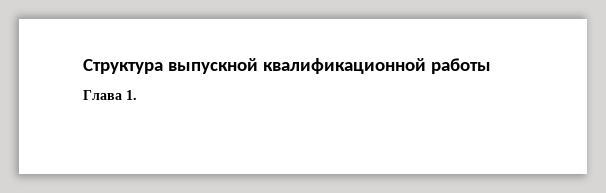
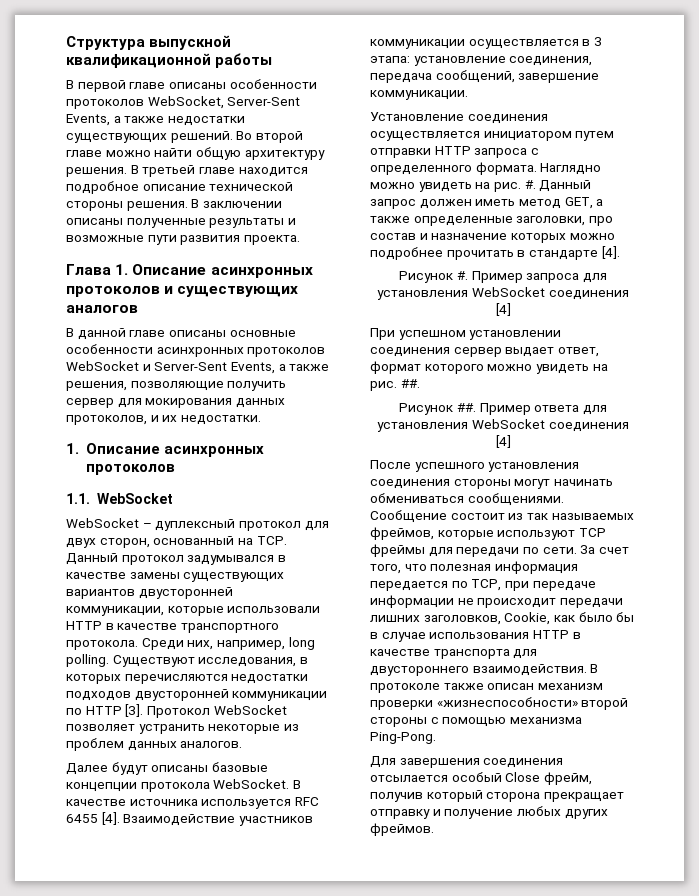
[83,90,137,100] Глава 1. -> [66,79,317,92] [66,96,301,109] [66,114,245,126] [66,131,303,143] [66,147,325,160] [66,165,308,177] [66,181,294,194] [66,199,282,211] [66,218,296,228] [66,235,300,245] [66,264,313,278] [66,286,299,297] [66,305,138,313] [66,328,296,340] [66,344,326,357] [66,361,330,374] [66,381,287,391] [66,398,285,408] [66,415,261,425] [66,443,264,457] [85,464,175,475] [66,493,173,504] [66,518,329,531] [66,536,287,548] [66,553,286,565] [66,572,285,582] [66,587,233,599] [66,606,321,616] [66,621,279,633] [66,637,315,650] [66,654,308,667] [66,674,309,684] [66,689,328,701] [66,704,287,718] [66,724,299,734] [66,738,243,751] [66,762,268,775] [66,779,301,792] [66,797,319,809] [66,812,313,826] [370,37,602,49] [370,56,593,66] [370,70,600,83] [370,90,468,100] [370,112,548,124] [370,131,615,141] [370,146,539,158] [370,162,602,175] [370,180,592,192] [370,197,604,209] [370,216,613,226] [370,233,615,243] [370,246,620,260] [399,271,607,283] [377,287,629,300] [495,303,511,316] [370,328,562,340] [370,347,599,357] [370,361,608,374] [370,379,420,391] [399,403,607,415] [377,419,629,432] [495,435,511,448] [370,460,580,472] [370,479,613,489] [370,493,564,506] [370,510,634,523] [370,527,606,540] [370,544,629,557] [370,561,578,574] [370,579,596,591] [370,595,623,608] [370,612,635,625] [370,630,581,642] [370,649,538,659] [370,664,599,676] [370,683,603,693] [370,697,629,710] [370,717,582,727] [370,732,436,744] [370,756,564,768] [370,772,592,785] [370,790,624,802] [370,806,608,819] [370,823,434,836] В первой главе описаны особенности протоколов WebSocket, Server-Sent Events, а также недостатки существующих решений. Во второй главе можно найти общую архитектуру решения. В третьей главе находится подробное описание технической стороны решения. В заключении описаны полученные результаты и возможные пути развития проекта. // Глава 1. Описание асинхронных протоколов и существующих аналогов // В данной главе описаны основные особенности асинхронных протоколов WebSocket и Server-Sent Events, а также решения, позволяющие получить сервер для мокирования данных протоколов, и их недостатки. // 1. Описание асинхронных протоколов // 1.1. WebSocket // WebSocket – дуплексный протокол для двух сторон, основанный на TCP. Данный протокол задумывался в качестве замены существующих вариантов двусторонней коммуникации, которые использовали HTTP в качестве транспортного протокола. Среди них, например, long polling. Существуют исследования, в которых перечисляются недостатки подходов двусторонней коммуникации по HTTP [3]. Протокол WebSocket позволяет устранить некоторые из проблем данных аналогов. // Далее будут описаны базовые концепции протокола WebSocket. В качестве источника используется RFC 6455 [4]. Взаимодействие участников коммуникации осуществляется в 3 этапа: установление соединения, передача сообщений, завершение коммуникации. // Установление соединения осуществляется инициатором путем отправки HTTP запроса с определенного формата. Наглядно можно увидеть на рис. #. Данный запрос должен иметь метод GET, а также определенные заголовки, про состав и назначение которых можно подробнее прочитать в стандарте [4]. // Рисунок #. Пример запроса для установления WebSocket соединения [4] // При успешном установлении соединения сервер выдает ответ, формат которого можно увидеть на рис. ##. // Рисунок ##. Пример ответа для установления WebSocket соединения [4] // После успешного установления соединения стороны могут начинать обмениваться сообщениями. Сообщение состоит из так называемых фреймов, которые используют TCP фреймы для передачи по сети. За счет того, что полезная информация передается по TCP, при передаче информации не происходит передачи лишних заголовков, Cookie, как было бы в случае использования HTTP в качестве транспорта для двустороннего взаимодействия. В протоколе также описан механизм проверки «жизнеспособности» второй стороны с помощью механизма Ping-Pong. // Для завершения соединения отсылается особый Close фрейм, получив который сторона прекращает отправку и получение любых других фреймов.

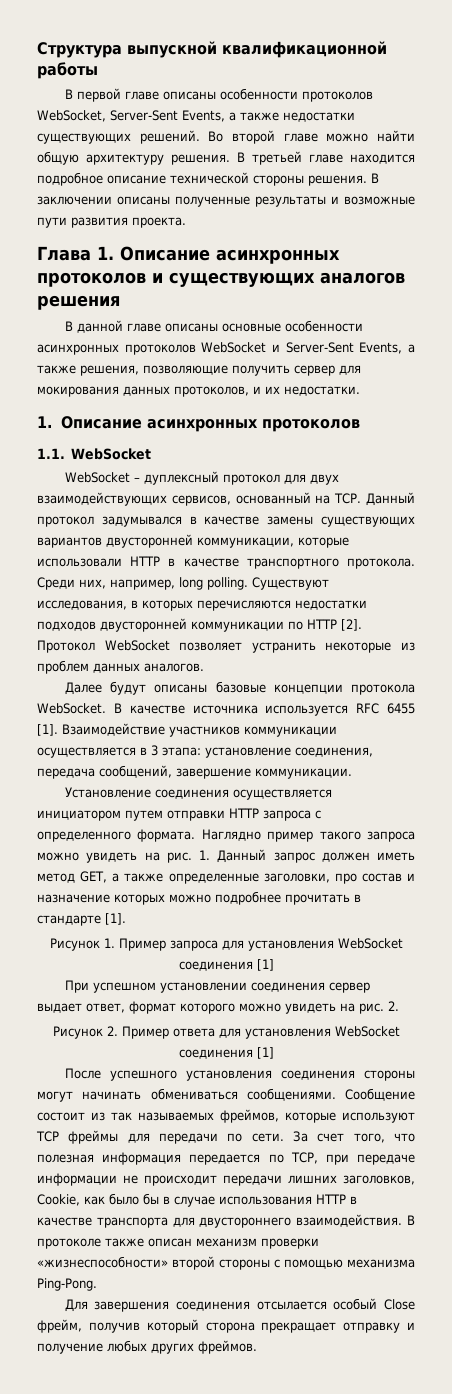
(138, 309) none -> [37,295,120,310] решения
[99,538,150,548] сторон, -> [37,492,231,506] взаимодействующих сервисов,
[125,704,144,717] [3]. -> [341,619,362,631] [2].
[101,812,120,825] [4]. -> [37,724,58,736] [1].
[370,180,536,192] можно увидеть на рис. #. -> [267,831,415,842] [37,850,210,863] пример такого запроса можно увидеть на рис. 1.
[601,246,620,259] [399,271,468,283] [4]. // Рисунок #. -> [105,913,126,925] [49,938,115,951] [1]. // Рисунок 1.
[495,303,511,316] [4] -> [256,959,274,971] [1]
[400,379,420,388] [399,403,476,415] ##. // Рисунок ##. -> [388,1001,399,1011] [52,1026,118,1039] 2. // Рисунок 2.
[495,435,511,448] [4] -> [256,1047,274,1059] [1]

